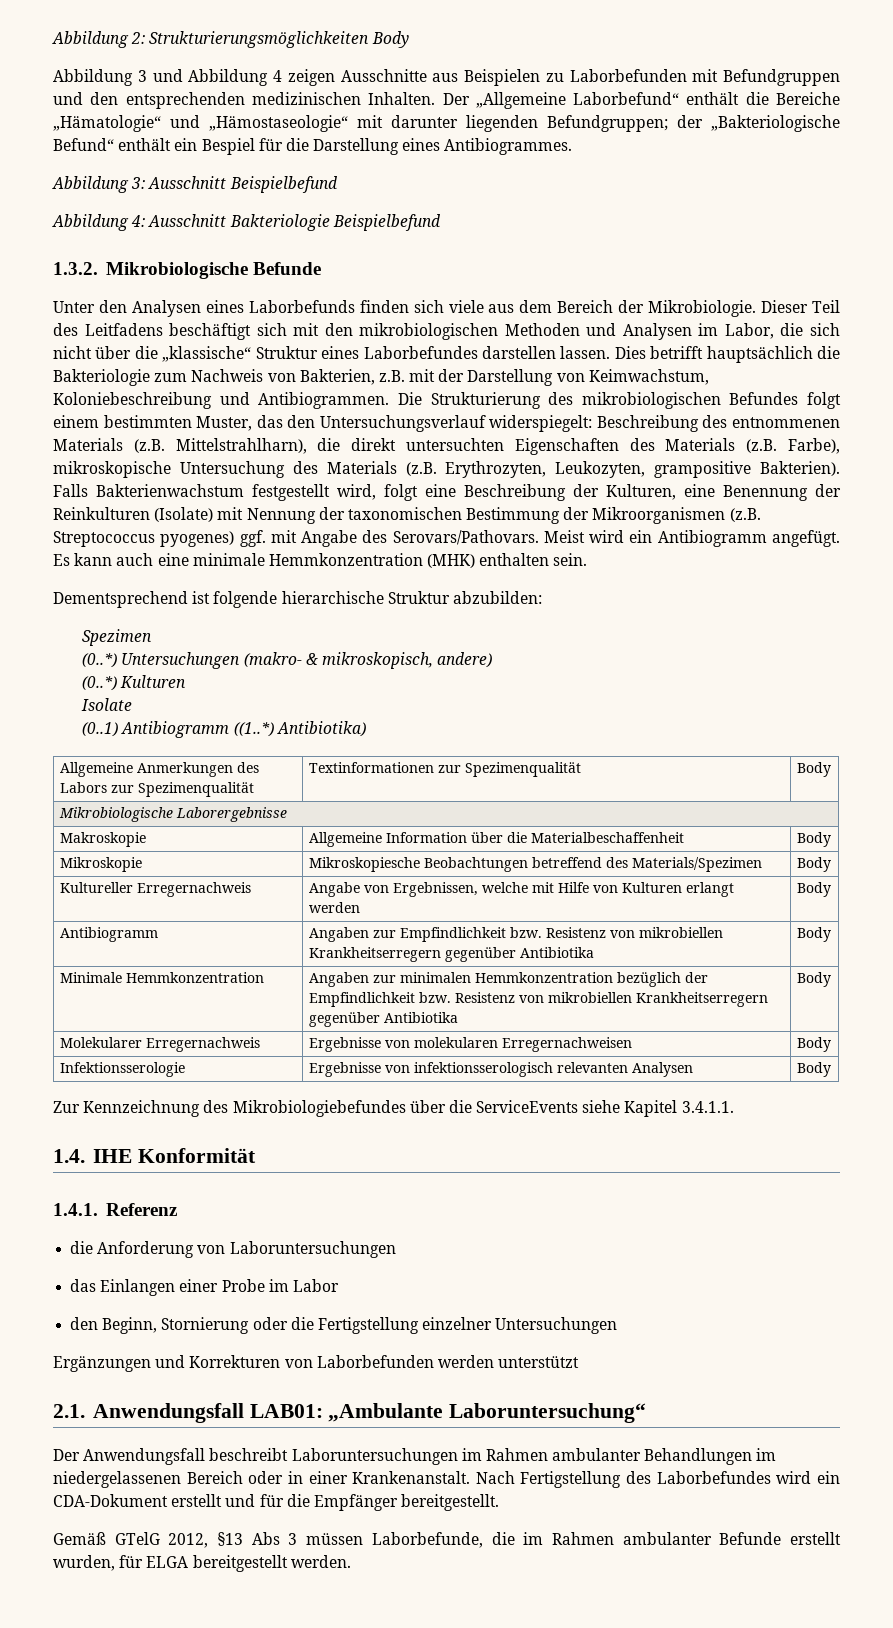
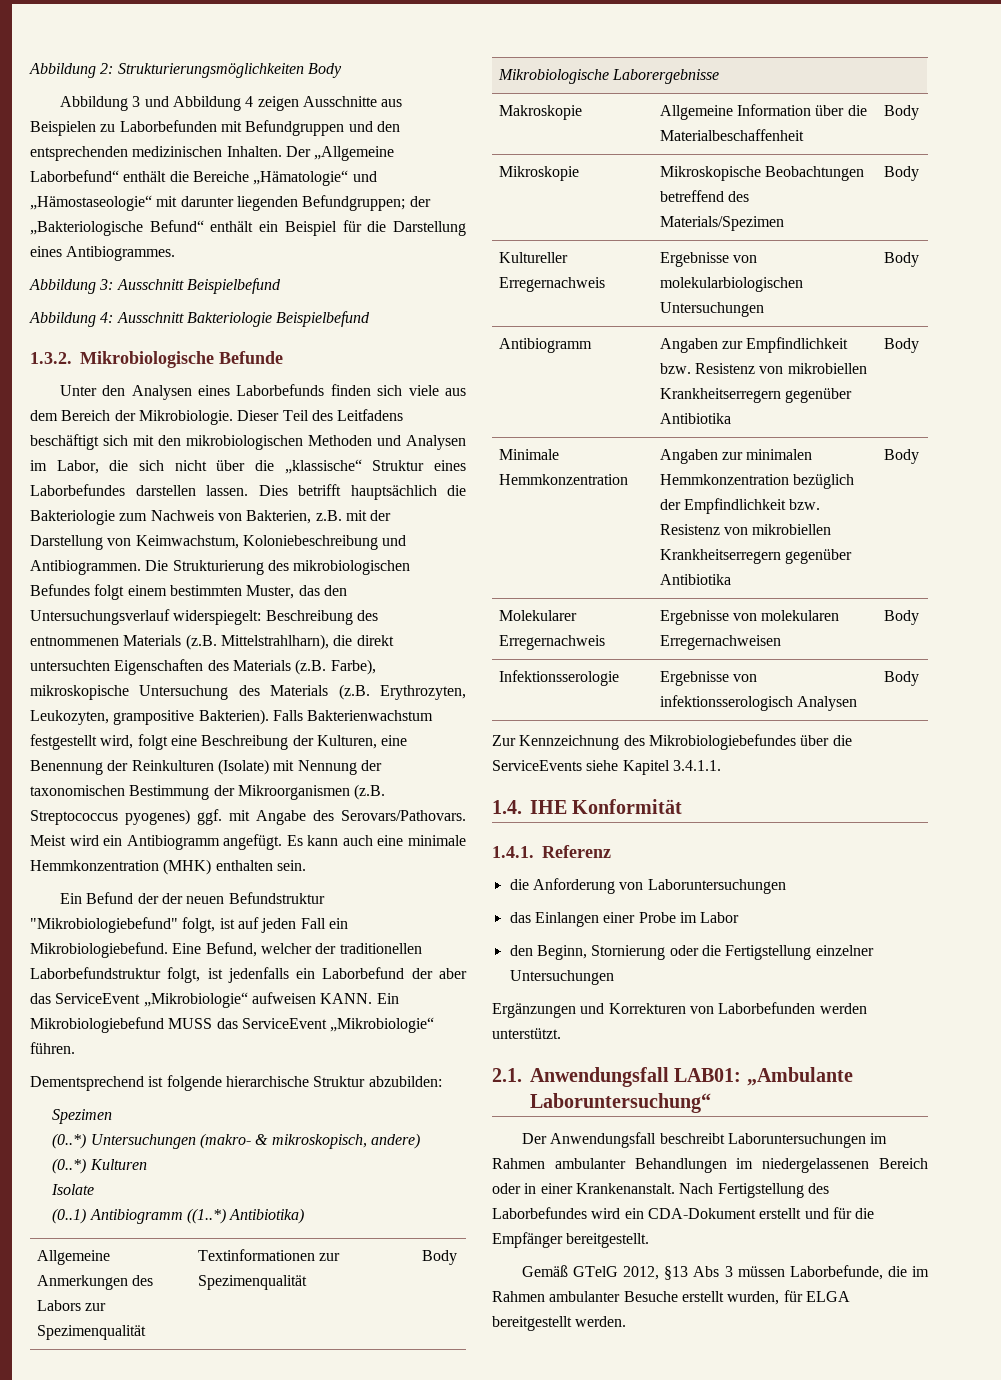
[201,138,255,155] Bespiel -> [284,221,337,236] Beispiel
(588, 559) none -> [59,892,325,904] [30,917,348,933] [30,942,422,958] [30,967,467,983] [30,992,399,1008] [30,1017,435,1033] [30,1042,75,1054] // Ein Befund der der neuen Befundstruktur "Mikrobiologiebefund" folgt, ist auf jeden Fall ein Mikrobiologiebefund. Eine Befund, welcher der traditionellen Laborbefundstruktur folgt, ist jedenfalls ein Laborbefund der aber das ServiceEvent „Mikrobiologie“ aufweisen KANN. Ein Mikrobiologiebefund MUSS das ServiceEvent „Mikrobiologie“ führen.
[308,857,420,872] Mikroskopiesche -> [659,166,761,181] Mikroskopische
[308,882,734,897] [308,902,360,913] Angabe von Ergebnissen, welche mit Hilfe von Kulturen erlangt werden -> [659,252,758,267] [659,277,803,292] [659,302,764,317] Ergebnisse von molekularbiologischen Untersuchungen
[556,1062,628,1073] relevanten -> (793, 703) none
[498,1356,580,1368] unterstützt -> [492,1028,561,1039] unterstützt.
[719,1532,782,1545] Befunde -> [623,1291,678,1302] Besuche

